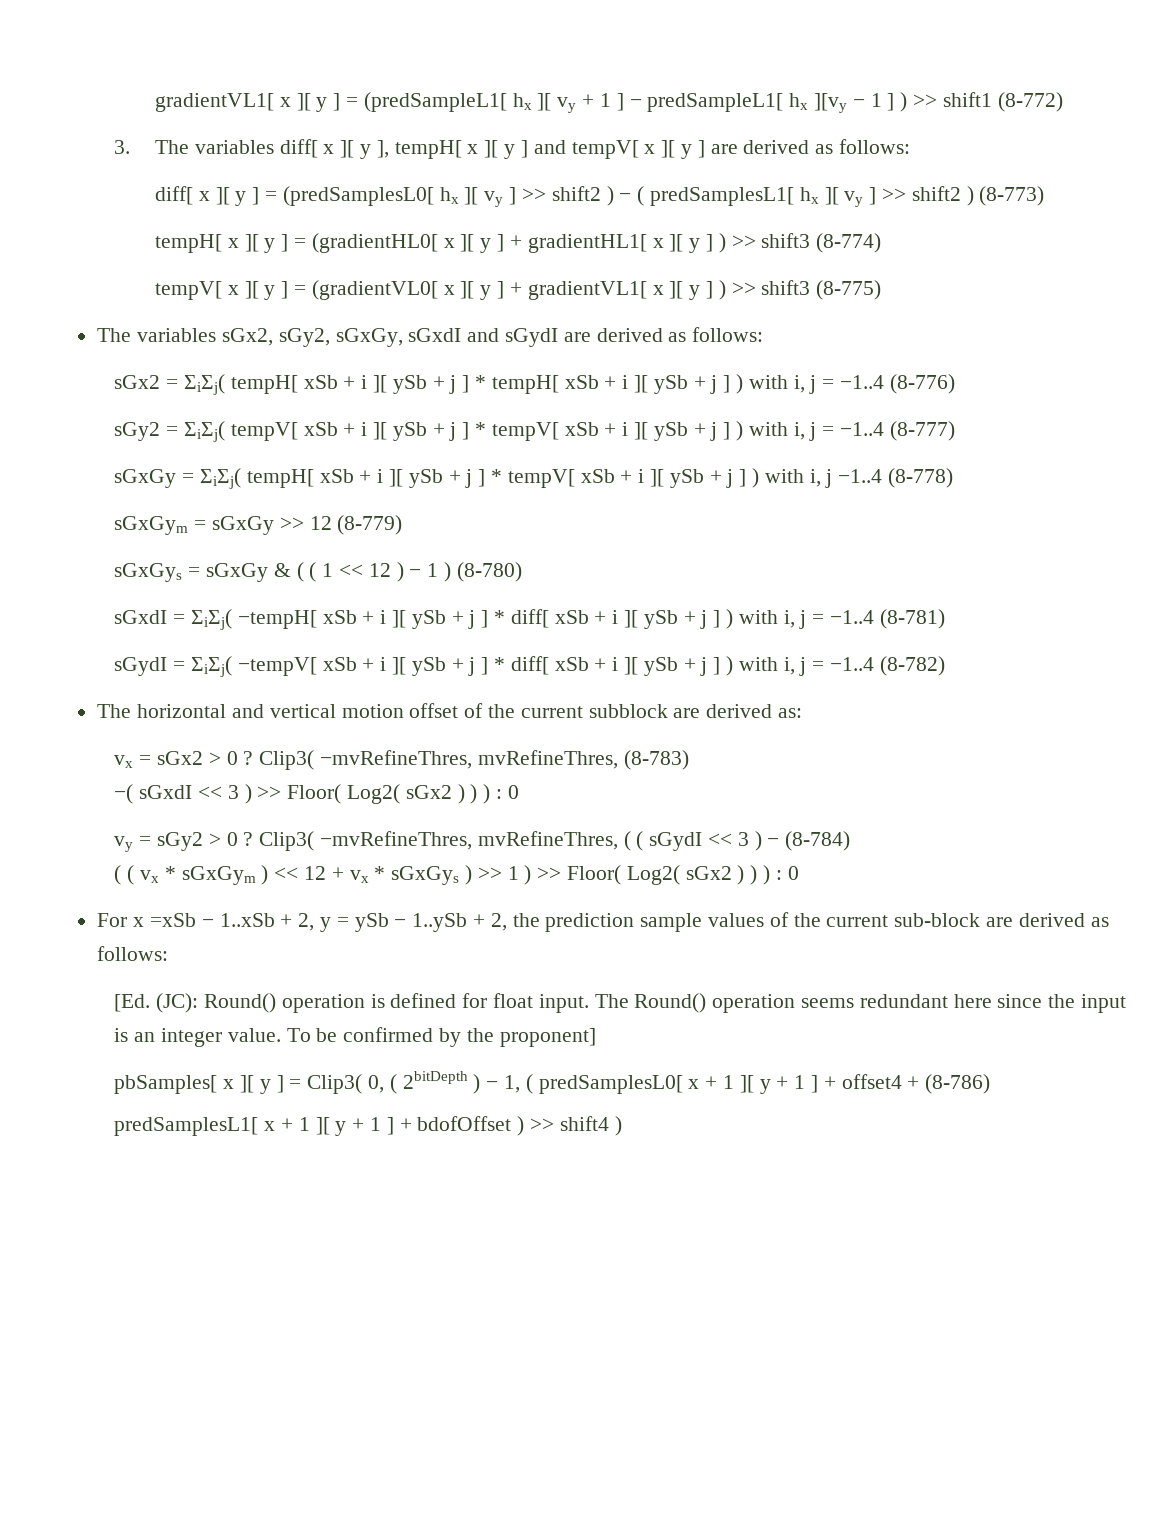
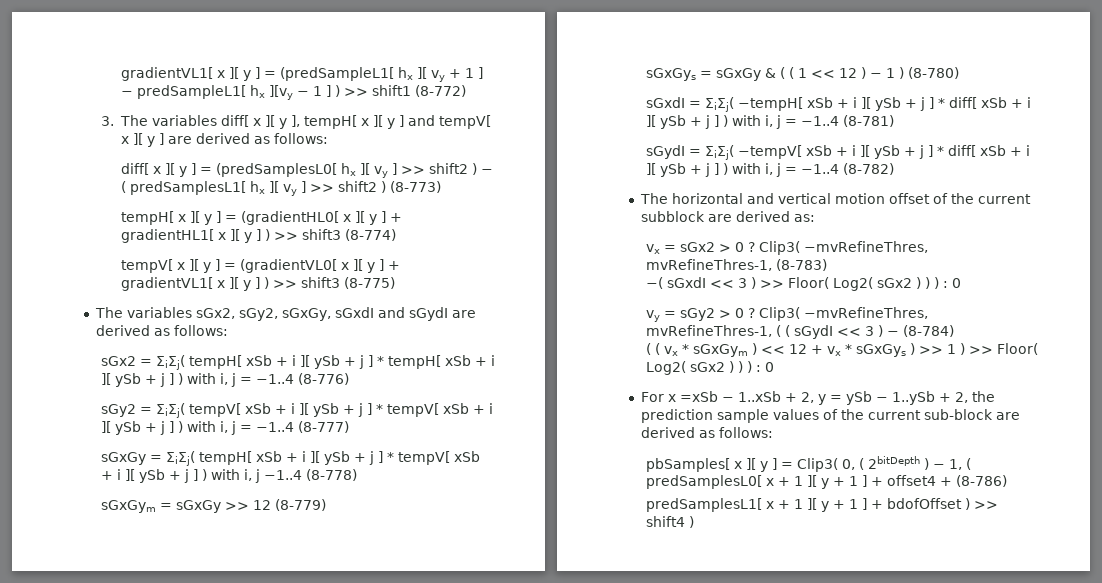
[477,750,618,769] mvRefineThres, -> [646,259,773,271] mvRefineThres-1,
[477,831,618,850] mvRefineThres, -> [646,325,773,337] mvRefineThres-1,
[114,993,1127,1013] [114,1027,596,1047] // [Ed. (JC): Round() operation is defined for float input. The Round() operation seems redundant here since the input is an integer value. To be confirmed by the proponent] -> (774, 432) none

